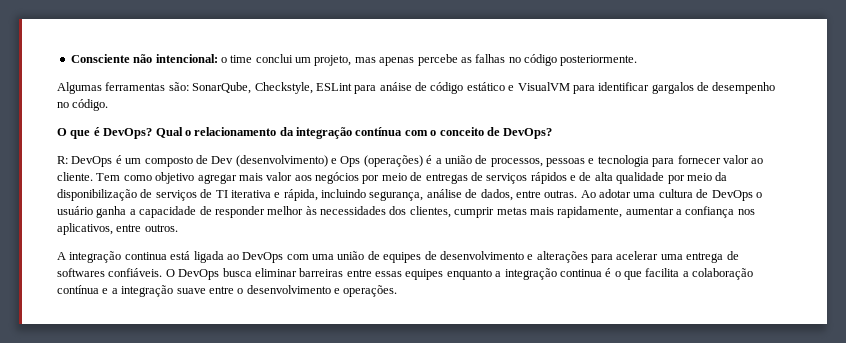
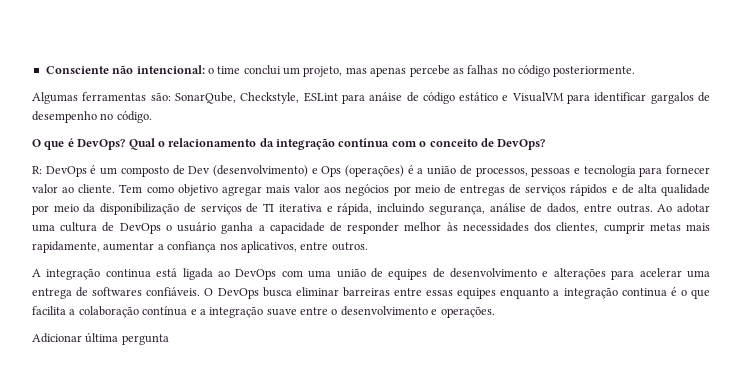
(398, 291) none -> [32,332,169,345] // Adicionar última pergunta

